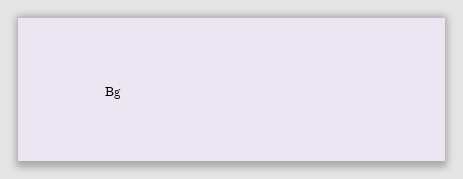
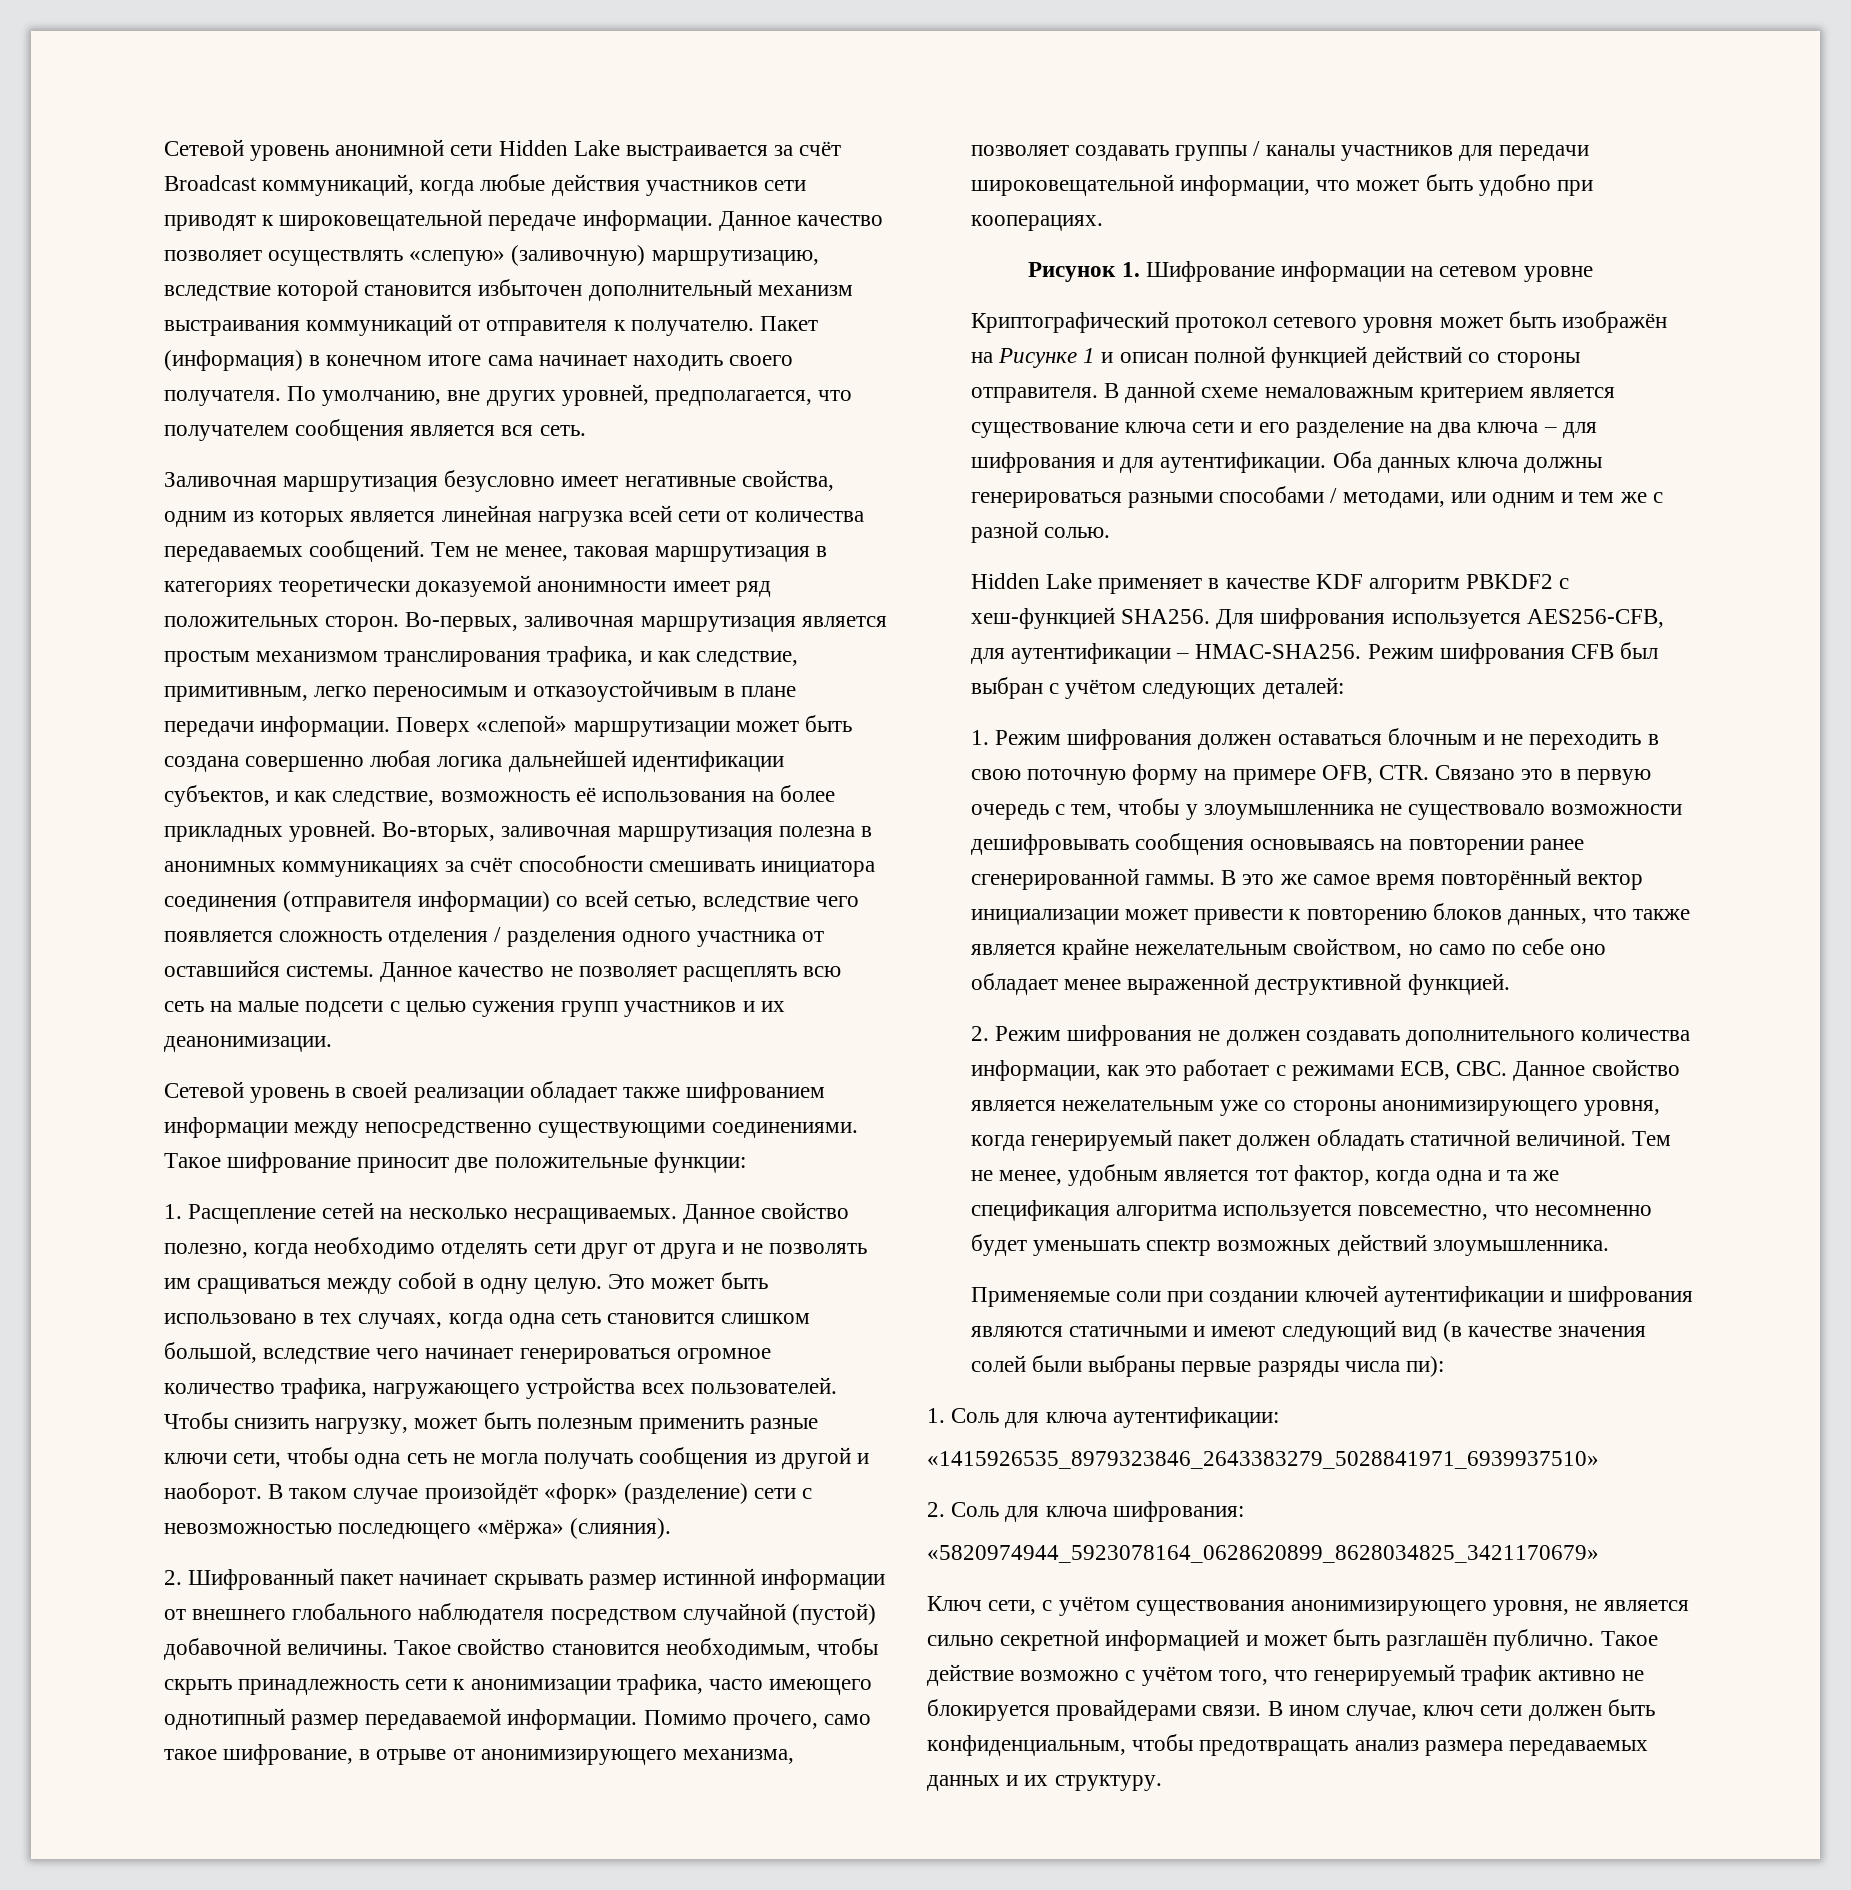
[104,87,121,99] Вg -> [163,139,842,161] [163,174,807,196] [163,209,884,231] [163,245,819,266] [163,279,853,301] [163,314,819,336] [163,350,794,371] [163,384,853,406] [163,419,586,441] [163,470,834,492] [163,505,864,527] [163,540,828,562] [163,575,771,597] [163,612,887,632] [163,646,799,667] [163,680,797,702] [163,715,853,737] [163,750,784,772] [163,785,836,807] [163,820,873,842] [163,855,876,877] [163,890,860,912] [163,927,825,947] [163,960,842,982] [163,1001,785,1017] [163,1036,332,1052] [163,1081,826,1103] [163,1117,858,1138] [163,1152,746,1173] [163,1202,850,1224] [163,1237,867,1259] [163,1272,768,1294] [163,1313,811,1329] [163,1342,771,1364] [163,1377,837,1399] [163,1412,819,1434] [163,1447,870,1469] [163,1482,813,1504] [163,1518,672,1539] [163,1568,886,1590] [163,1603,877,1625] [163,1638,879,1660] [163,1674,873,1695] [163,1708,872,1730] [163,1744,795,1765] [970,141,1590,161] [970,174,1594,196] [970,215,1103,231] [1028,261,1593,282] [970,311,1668,333] [970,346,1580,368] [970,381,1616,403] [970,422,1597,438] [970,451,1603,473] [970,486,1663,508] [970,521,1110,543] [970,573,1570,594] [970,607,1664,629] [970,642,1659,664] [970,677,1344,699] [970,728,1659,750] [970,764,1651,785] [970,798,1683,820] [970,833,1584,855] [970,868,1644,890] [970,903,1691,925] [970,938,1607,960] [970,973,1510,995] [970,1025,1691,1046] [970,1059,1680,1081] [970,1100,1661,1116] [970,1129,1672,1151] [970,1164,1559,1186] [970,1200,1652,1221] [970,1234,1609,1256] [970,1285,1694,1307] [970,1320,1647,1342] [970,1355,1445,1377] [927,1407,1279,1428] [927,1451,1599,1469] [927,1501,1244,1522] [927,1545,1599,1563] [927,1596,1689,1616] [927,1629,1658,1651] [927,1664,1644,1686] [927,1699,1655,1721] [927,1734,1649,1756] [927,1775,1162,1791] Сетевой уровень анонимной сети Hidden Lake выстраивается за счёт Broadcast коммуникаций, когда любые действия участников сети приводят к широковещательной передаче информации. Данное качество позволяет осуществлять «слепую» (заливочную) маршрутизацию, вследствие которой становится избыточен дополнительный механизм выстраивания коммуникаций от отправителя к получателю. Пакет (информация) в конечном итоге сама начинает находить своего получателя. По умолчанию, вне других уровней, предполагается, что получателем сообщения является вся сеть. // Заливочная маршрутизация безусловно имеет негативные свойства, одним из которых является линейная нагрузка всей сети от количества передаваемых сообщений. Тем не менее, таковая маршрутизация в категориях теоретически доказуемой анонимности имеет ряд положительных сторон. Во-первых, заливочная маршрутизация является простым механизмом транслирования трафика, и как следствие, примитивным, легко переносимым и отказоустойчивым в плане передачи информации. Поверх «слепой» маршрутизации может быть создана совершенно любая логика дальнейшей идентификации субъектов, и как следствие, возможность её использования на более прикладных уровней. Во-вторых, заливочная маршрутизация полезна в анонимных коммуникациях за счёт способности смешивать инициатора соединения (отправителя информации) со всей сетью, вследствие чего появляется сложность отделения / разделения одного участника от оставшийся системы. Данное качество не позволяет расщеплять всю сеть на малые подсети с целью сужения групп участников и их деанонимизации. // Сетевой уровень в своей реализации обладает также шифрованием информации между непосредственно существующими соединениями. Такое шифрование приносит две положительные функции: // 1. Расщепление сетей на несколько несращиваемых. Данное свойство полезно, когда необходимо отделять сети друг от друга и не позволять им сращиваться между собой в одну целую. Это может быть использовано в тех случаях, когда одна сеть становится слишком большой, вследствие чего начинает генерироваться огромное количество трафика, нагружающего устройства всех пользователей. Чтобы снизить нагрузку, может быть полезным применить разные ключи сети, чтобы одна сеть не могла получать сообщения из другой и наоборот. В таком случае произойдёт «форк» (разделение) сети с невозможностью последющего «мёржа» (слияния). // 2. Шифрованный пакет начинает скрывать размер истинной информации от внешнего глобального наблюдателя посредством случайной (пустой) добавочной величины. Такое свойство становится необходимым, чтобы скрыть принадлежность сети к анонимизации трафика, часто имеющего однотипный размер передаваемой информации. Помимо прочего, само такое шифрование, в отрыве от анонимизирующего механизма, позволяет создавать группы / каналы участников для передачи широковещательной информации, что может быть удобно при кооперациях. // Рисунок 1. Шифрование информации на сетевом уровне // Криптографический протокол сетевого уровня может быть изображён на Рисунке 1 и описан полной функцией действий со стороны отправителя. В данной схеме немаловажным критерием является существование ключа сети и его разделение на два ключа – для шифрования и для аутентификации. Оба данных ключа должны генерироваться разными способами / методами, или одним и тем же с разной солью. // Hidden Lake применяет в качестве KDF алгоритм PBKDF2 с хеш-функцией SHA256. Для шифрования используется AES256-CFB, для аутентификации – HMAC-SHA256. Режим шифрования CFB был выбран с учётом следующих деталей: // 1. Режим шифрования должен оставаться блочным и не переходить в свою поточную форму на примере OFB, CTR. Связано это в первую очередь с тем, чтобы у злоумышленника не существовало возможности дешифровывать сообщения основываясь на повторении ранее сгенерированной гаммы. В это же самое время повторённый вектор инициализации может привести к повторению блоков данных, что также является крайне нежелательным свойством, но само по себе оно обладает менее выраженной деструктивной функцией. // 2. Режим шифрования не должен создавать дополнительного количества информации, как это работает с режимами ECB, CBC. Данное свойство является нежелательным уже со стороны анонимизирующего уровня, когда генерируемый пакет должен обладать статичной величиной. Тем не менее, удобным является тот фактор, когда одна и та же спецификация алгоритма используется повсеместно, что несомненно будет уменьшать спектр возможных действий злоумышленника. // Применяемые соли при создании ключей аутентификации и шифрования являются статичными и имеют следующий вид (в качестве значения солей были выбраны первые разряды числа пи): // 1. Соль для ключа аутентификации: // «1415926535_8979323846_2643383279_5028841971_6939937510» // 2. Соль для ключа шифрования: // «5820974944_5923078164_0628620899_8628034825_3421170679» // Ключ сети, с учётом существования анонимизирующего уровня, не является сильно секретной информацией и может быть разглашён публично. Такое действие возможно с учётом того, что генерируемый трафик активно не блокируется провайдерами связи. В ином случае, ключ сети должен быть конфиденциальным, чтобы предотвращать анализ размера передаваемых данных и их структуру.

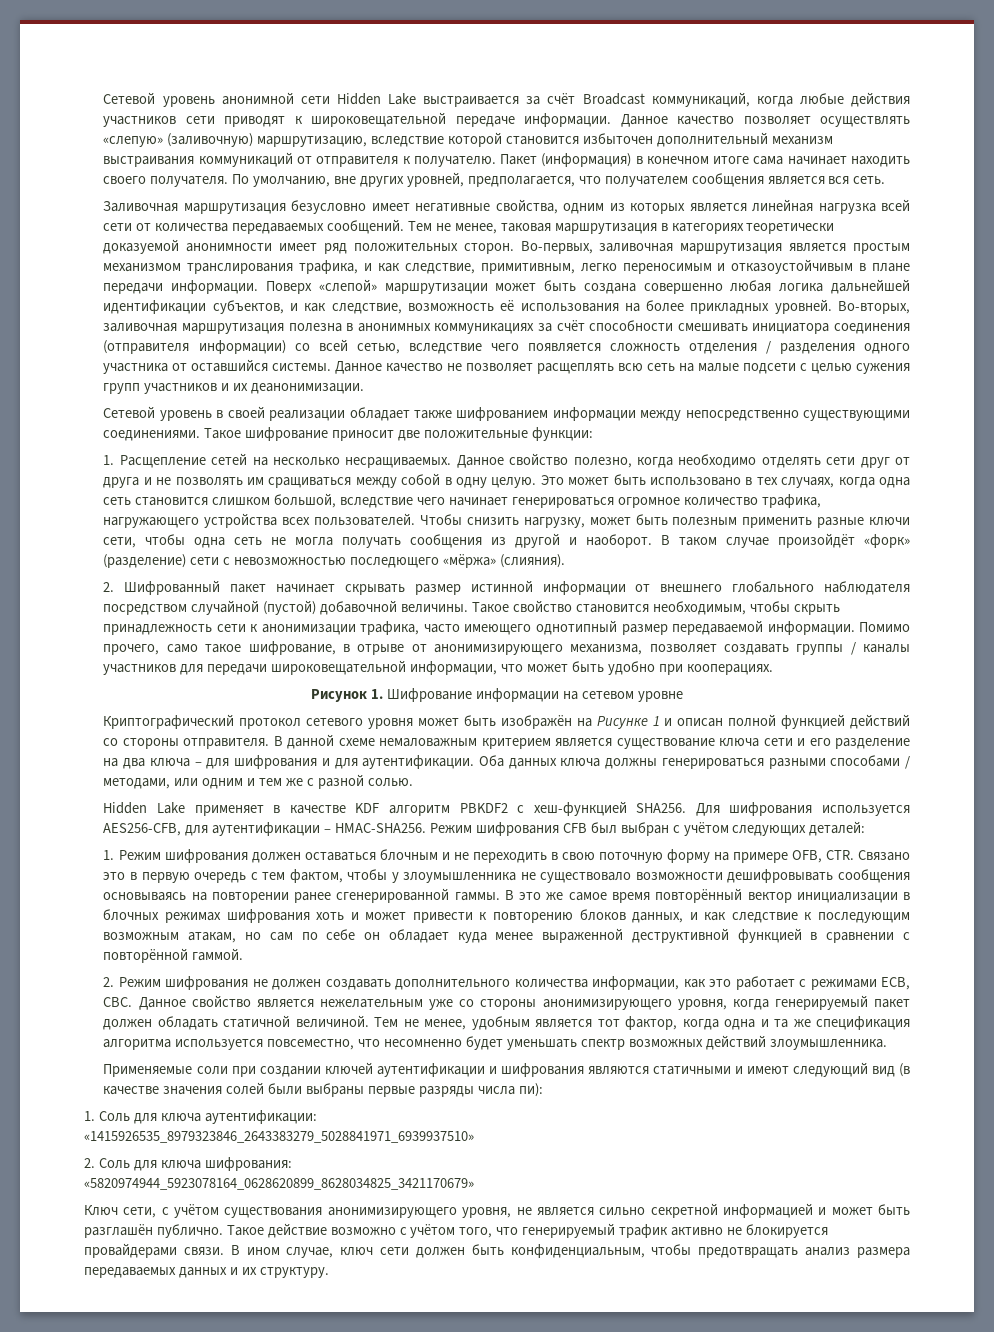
[1071,804,1113,819] тем, -> [262,869,343,883] тем фактом,
(1119, 917) none -> [902,892,910,900] [103,909,359,923] в блочных режимах шифрования хоть и
[1593,909,1691,920] [970,938,1607,960] [970,973,1510,995] что также является крайне нежелательным свойством, но само по себе оно обладает менее выраженной деструктивной функцией. -> [689,912,911,923] [103,928,910,943] [103,948,244,963] и как следствие к последующим возможным атакам, но сам по себе он обладает куда менее выраженной деструктивной функцией в сравнении с повторённой гаммой.

